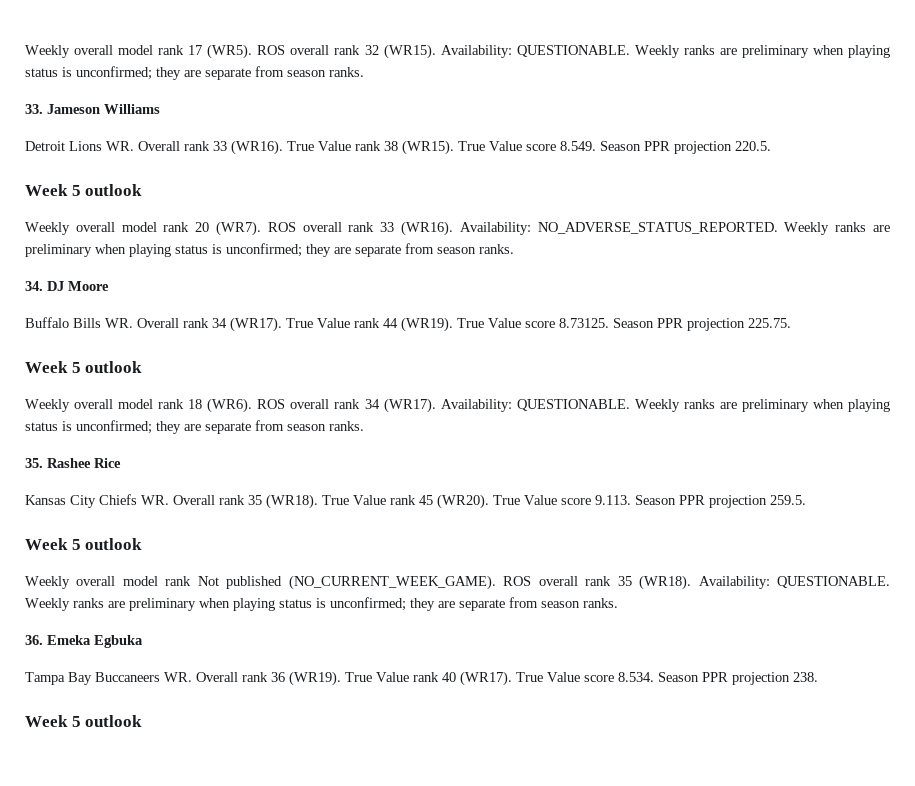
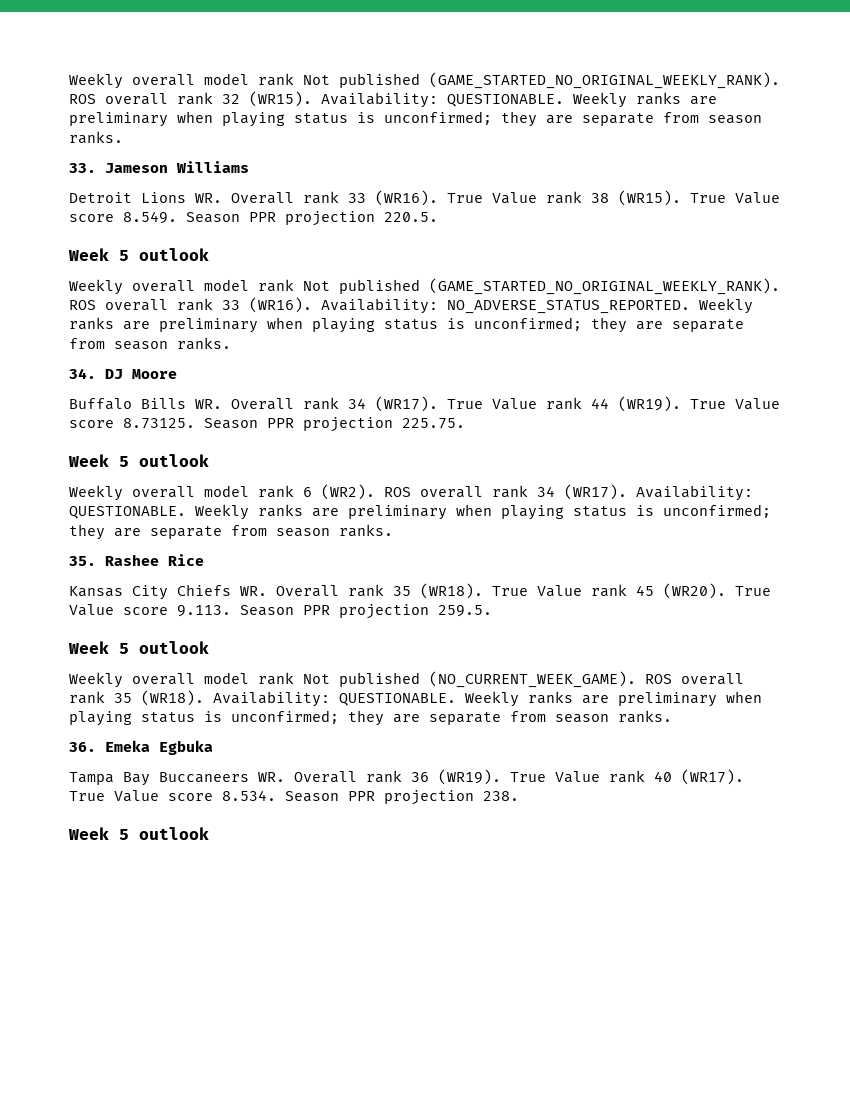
[25,44,253,59] Weekly overall model rank 17 (WR5). -> [69,72,780,89] Weekly overall model rank Not published (GAME_STARTED_NO_ORIGINAL_WEEKLY_RANK).
[195,221,261,236] 20 (WR7). -> [303,278,780,295] Not published (GAME_STARTED_NO_ORIGINAL_WEEKLY_RANK).
[188,398,253,413] 18 (WR6). -> [303,484,375,500] 6 (WR2).

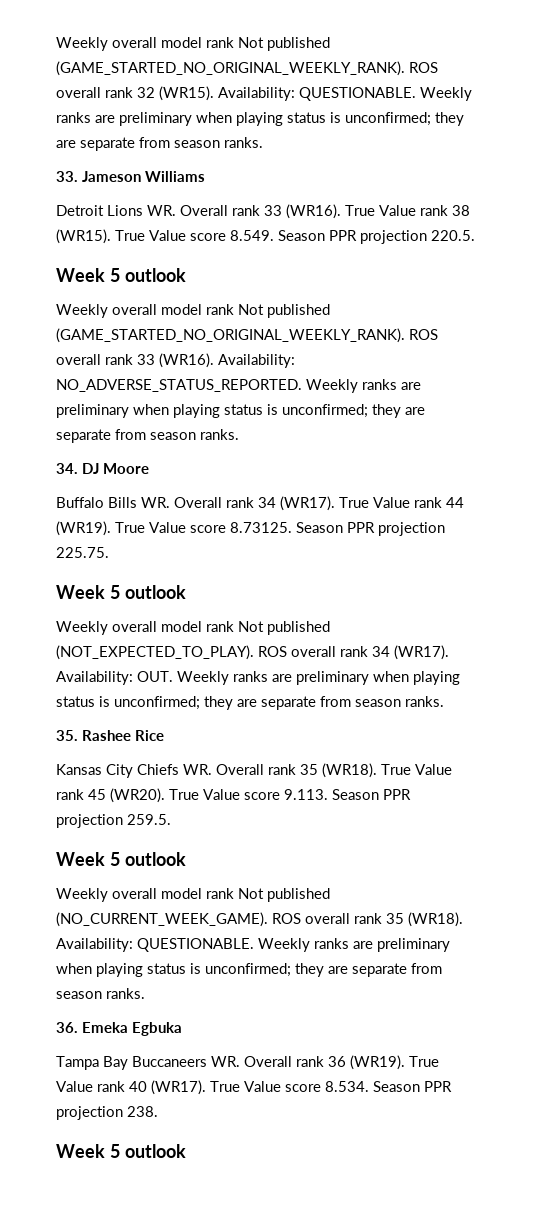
[303,484,375,500] 6 (WR2). -> [238,621,330,635] [56,645,254,660] Not published (NOT_EXPECTED_TO_PLAY).
[69,506,186,519] QUESTIONABLE. -> [137,671,173,682] OUT.

